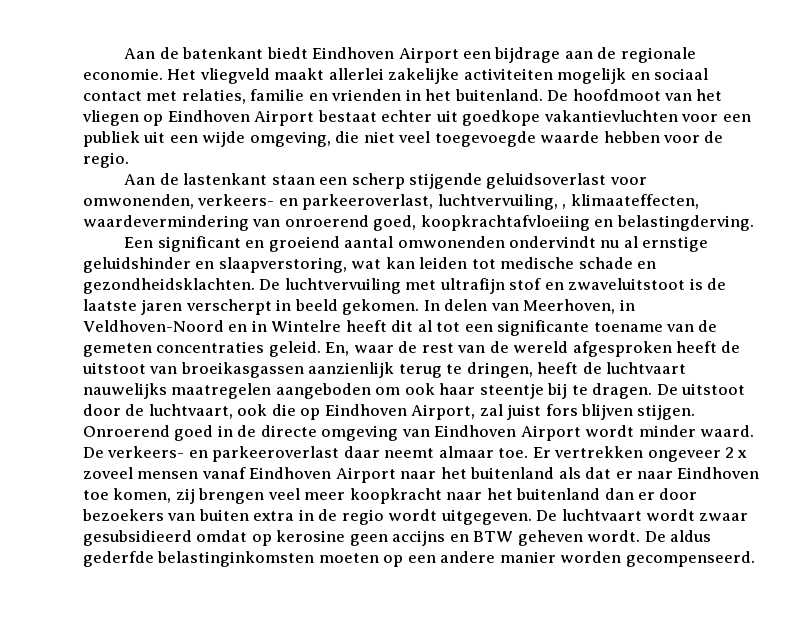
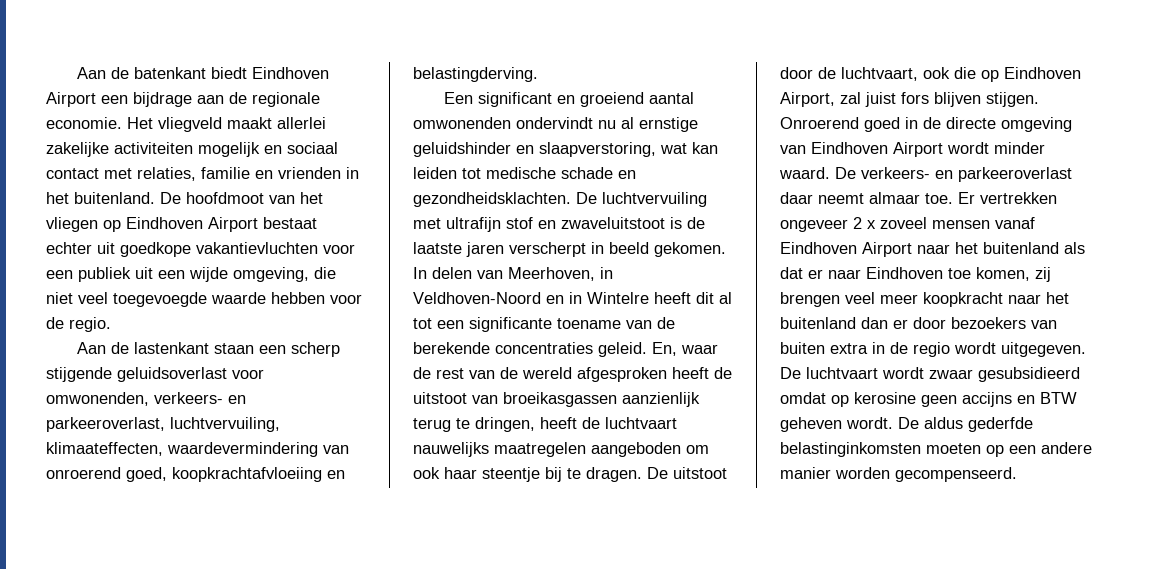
[562,204,567,209] , -> (280, 424) none
[83,343,152,357] gemeten -> [413,342,490,354] berekende

